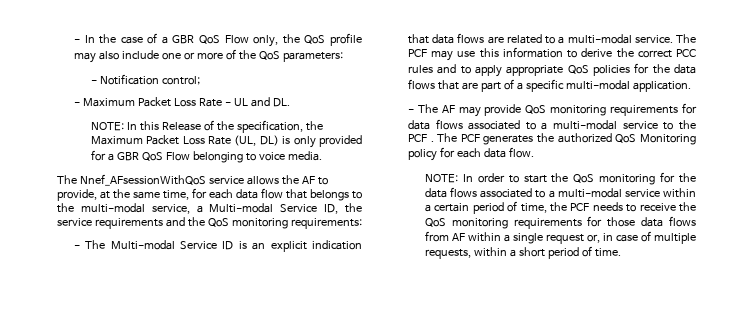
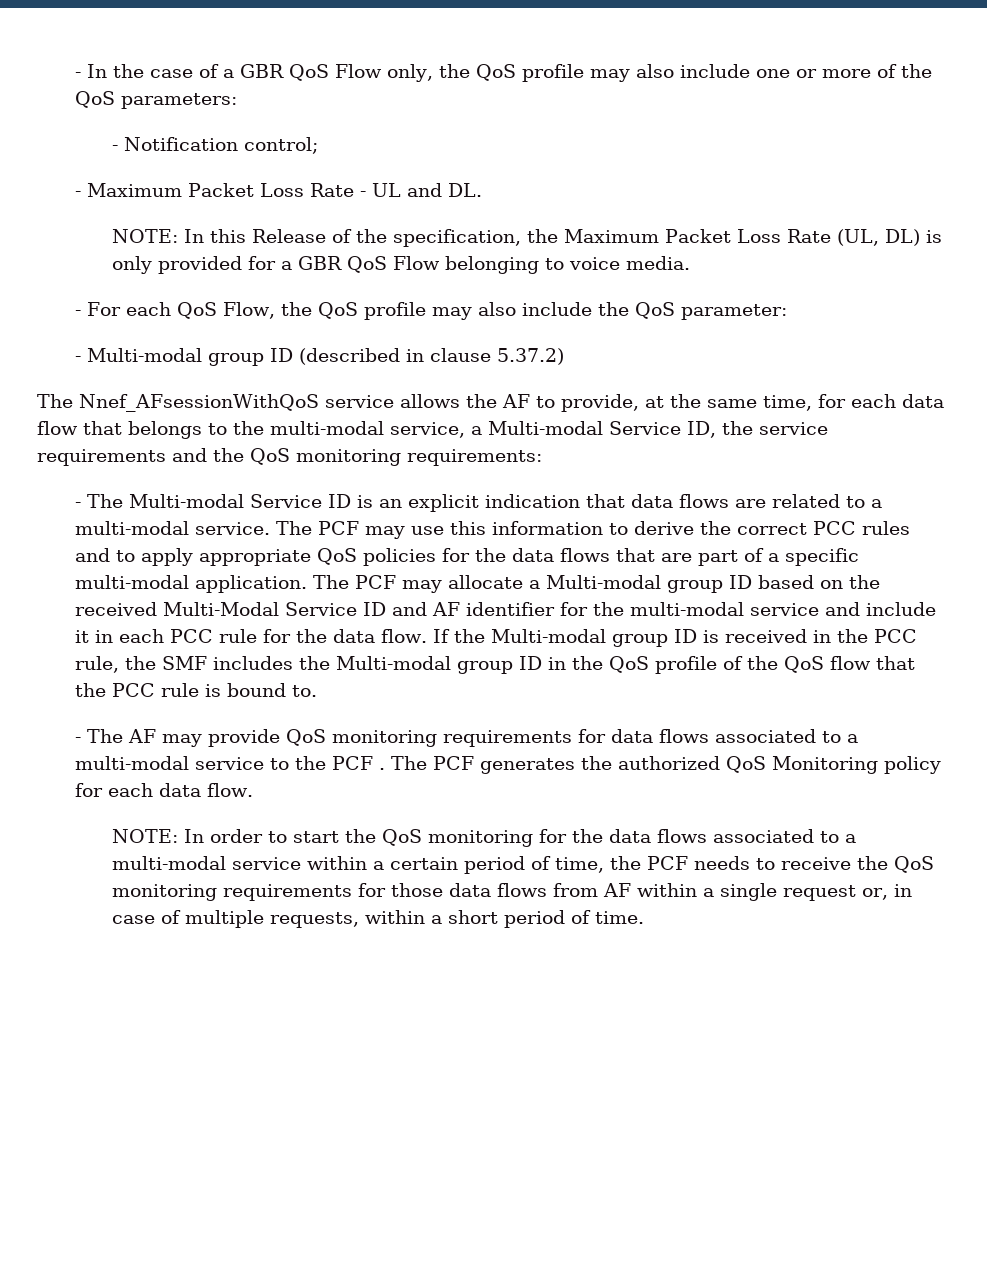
(322, 156) none -> [74,302,787,320] [74,348,564,366] // - For each QoS Flow, the QoS profile may also include the QoS parameter: // - Multi-modal group ID (described in clause 5.37.2)
(691, 86) none -> [312,575,880,593] [74,602,936,616] [74,629,917,647] [74,656,915,674] [74,683,317,697] The PCF may allocate a Multi-modal group ID based on the received Multi-Modal Service ID and AF identifier for the multi-modal service and include it in each PCC rule for the data flow. If the Multi-modal group ID is received in the PCC rule, the SMF includes the Multi-modal group ID in the QoS profile of the QoS flow that the PCC rule is bound to.

